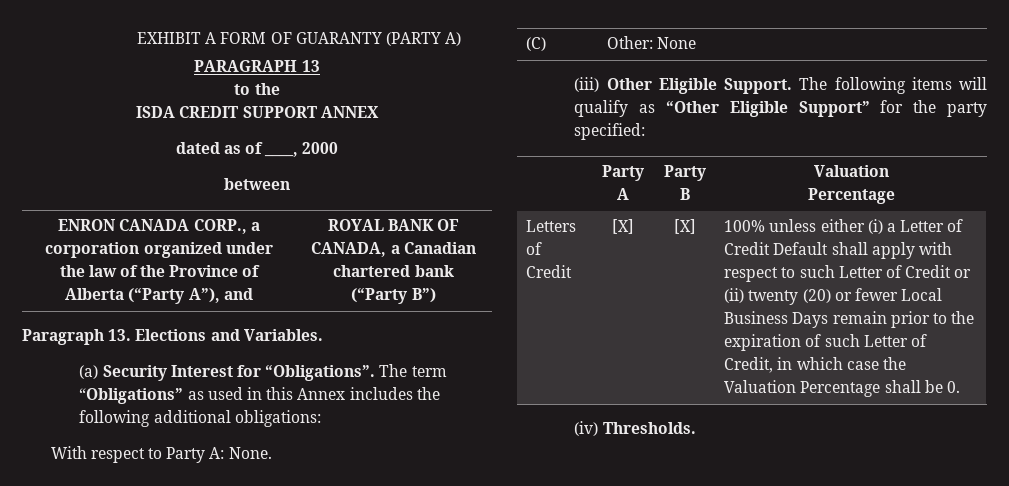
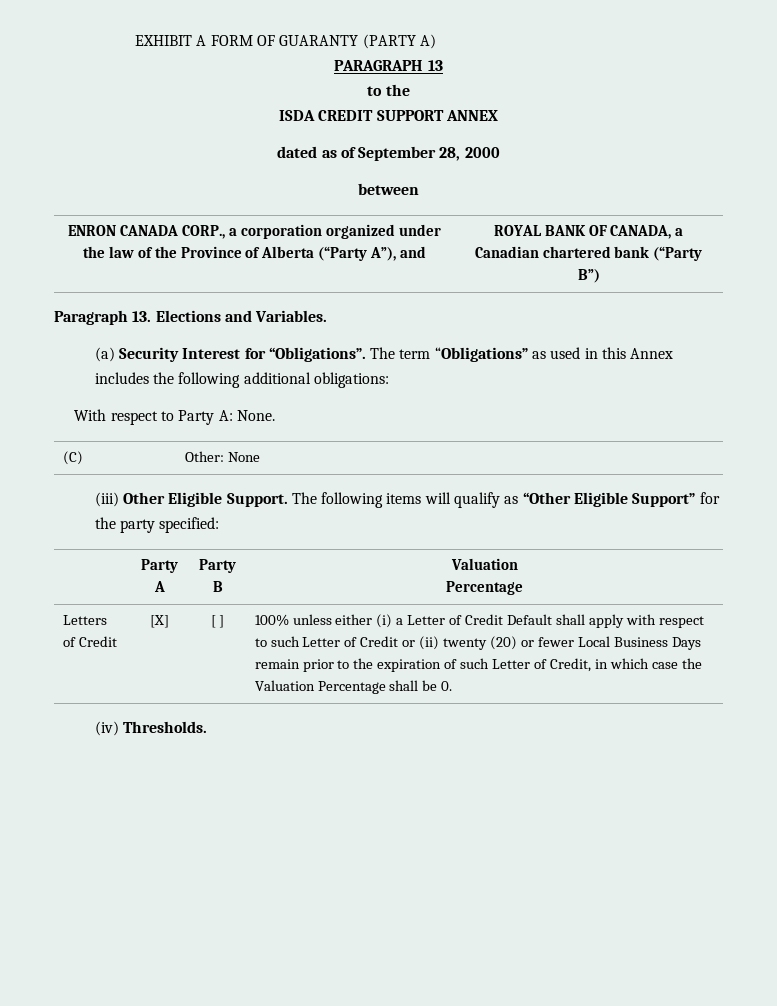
[264,152,299,157] ____, -> [358,146,461,161] September 28,
[673,219,696,234] [X] -> [210,615,225,628] [ ]

